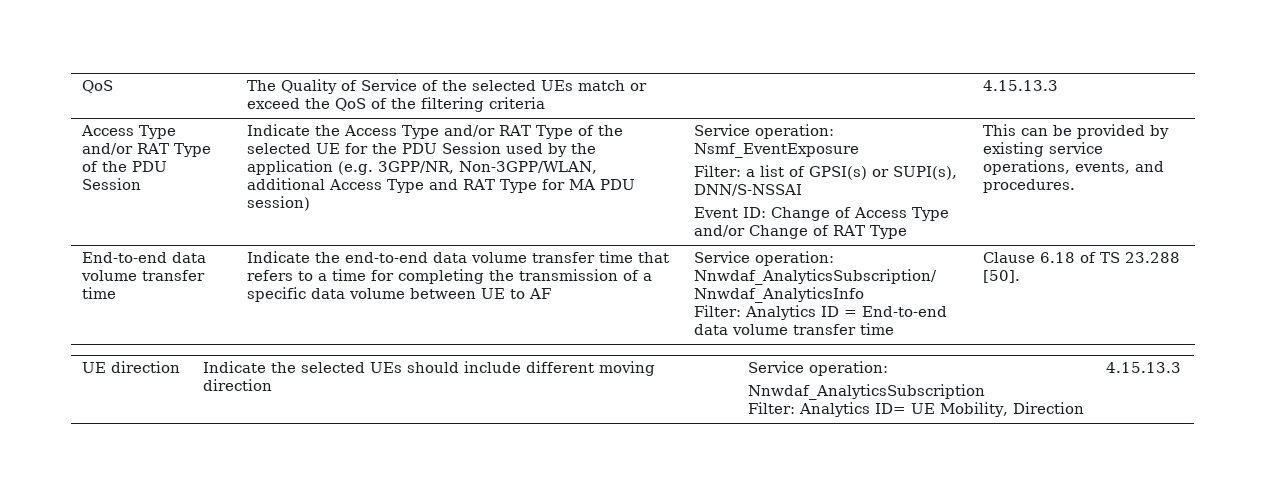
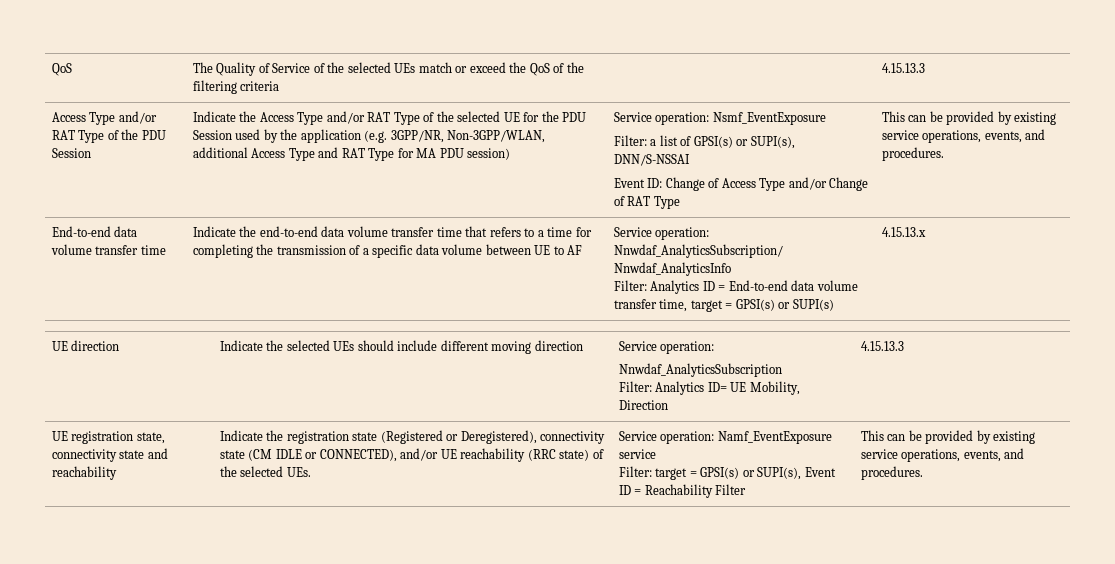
[860,323,895,335] [983,252,1181,263] [983,270,1021,283] time | Clause 6.18 of TS 23.288 [50]. -> [659,299,834,312] [881,227,926,237] time, target = GPSI(s) or SUPI(s) | 4.15.13.x
(1182, 367) none -> [51,431,165,444] [51,448,168,462] [51,466,117,480] [219,430,606,444] [219,448,604,462] [219,466,311,477] [618,431,832,444] [618,449,656,459] [618,466,836,480] [618,484,747,498] [860,430,1036,444] [860,448,1025,462] [860,466,923,480] // UE registration state, connectivity state and reachability | Indicate the registration state (Registered or Deregistered), connectivity state (CM IDLE or CONNECTED), and/or UE reachability (RRC state) of the selected UEs. | Service operation: Namf_EventExposure service // Filter: target = GPSI(s) or SUPI(s), Event ID = Reachability Filter | This can be provided by existing service operations, events, and procedures.

